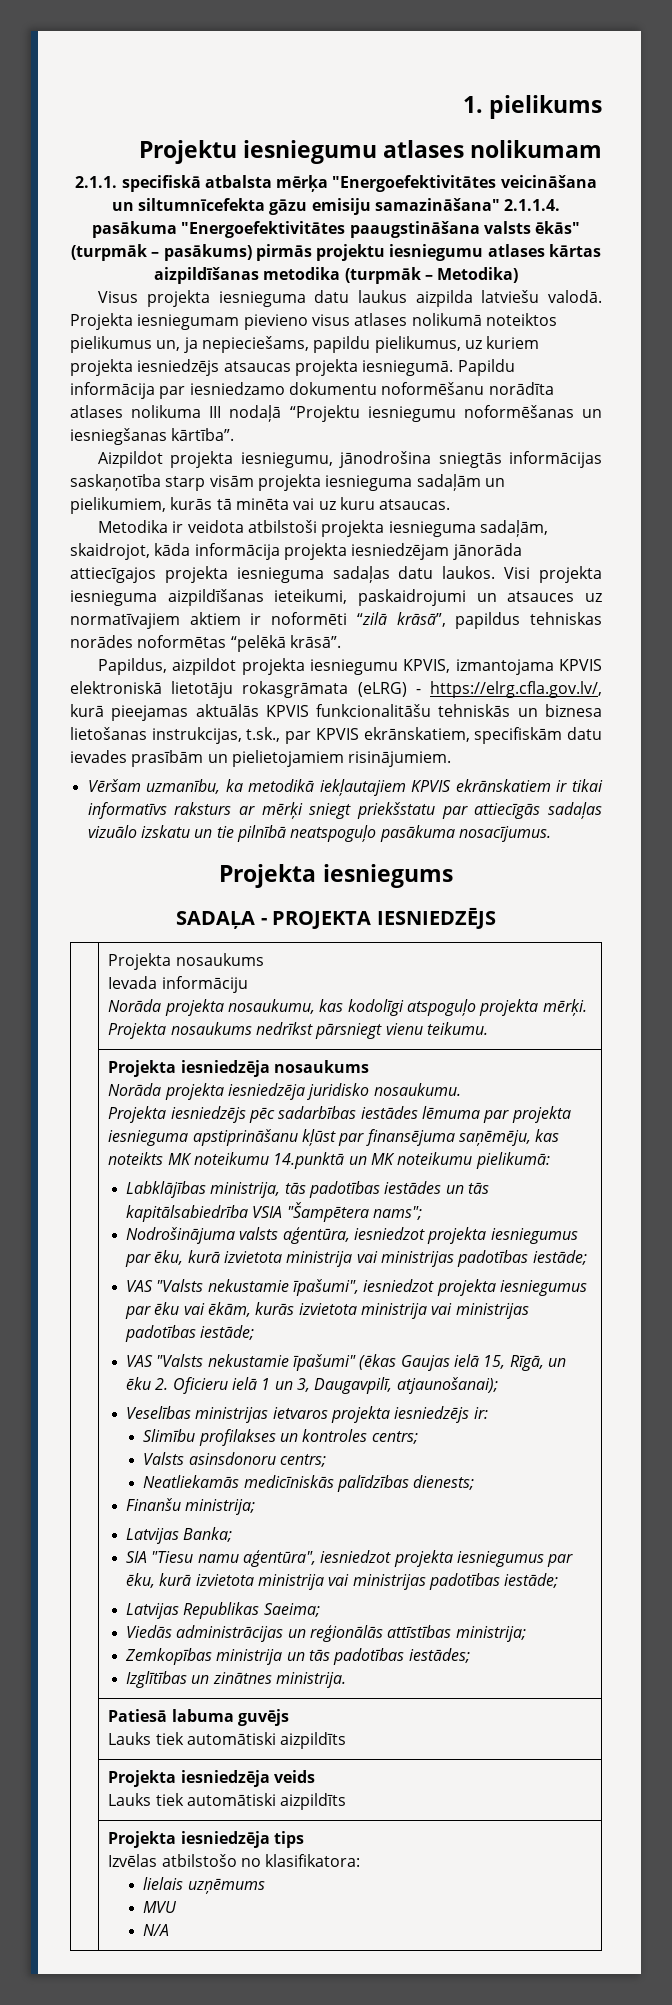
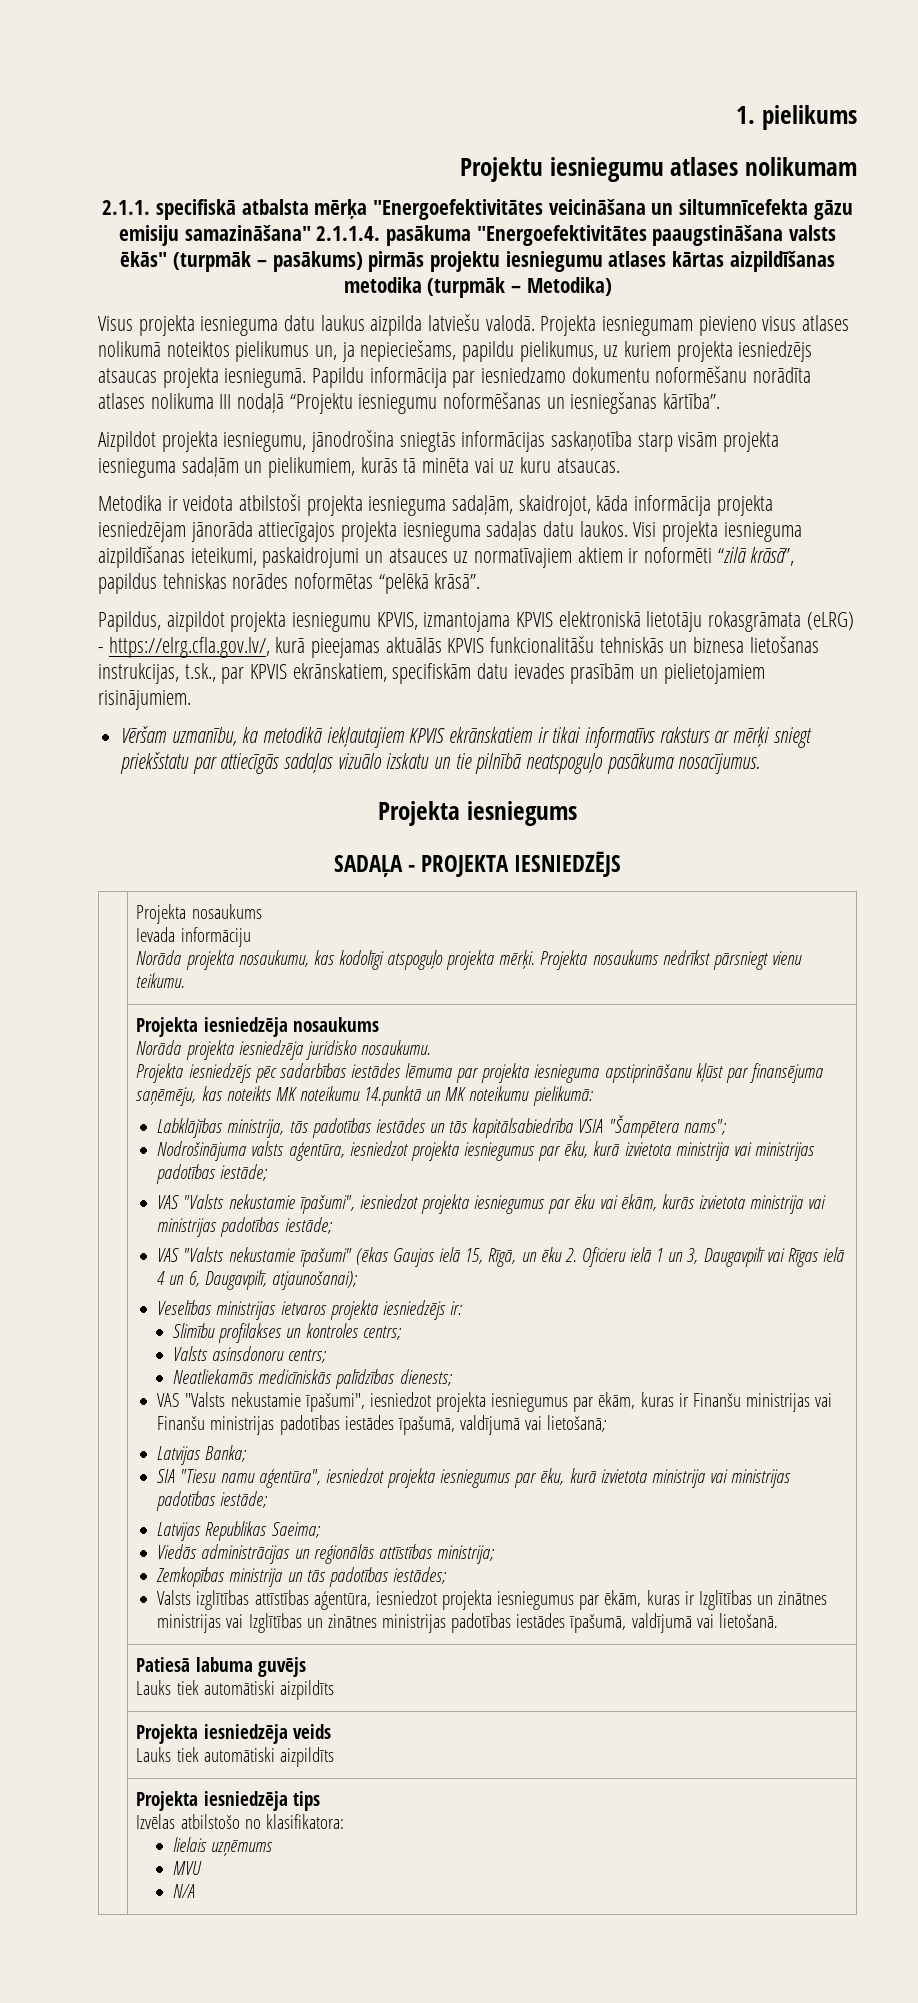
(310, 1385) none -> [703,1247,845,1267] [157,1271,200,1287] Daugavpilī vai Rīgas ielā 4 un 6,
[125,1498,256,1515] Finanšu ministrija; -> [157,1392,833,1412] [157,1415,608,1435] VAS "Valsts nekustamie īpašumi", iesniedzot projekta iesniegumus par ēkām, kuras ir Finanšu ministrijas vai Finanšu ministrijas padotības iestādes īpašumā, valdījumā vai lietošanā;
[125,1671,346,1688] Izglītības un zinātnes ministrija. -> [157,1590,828,1610] [157,1613,778,1633] Valsts izglītības attīstības aģentūra, iesniedzot projekta iesniegumus par ēkām, kuras ir Izglītības un zinātnes ministrijas vai Izglītības un zinātnes ministrijas padotības iestādes īpašumā, valdījumā vai lietošanā.

